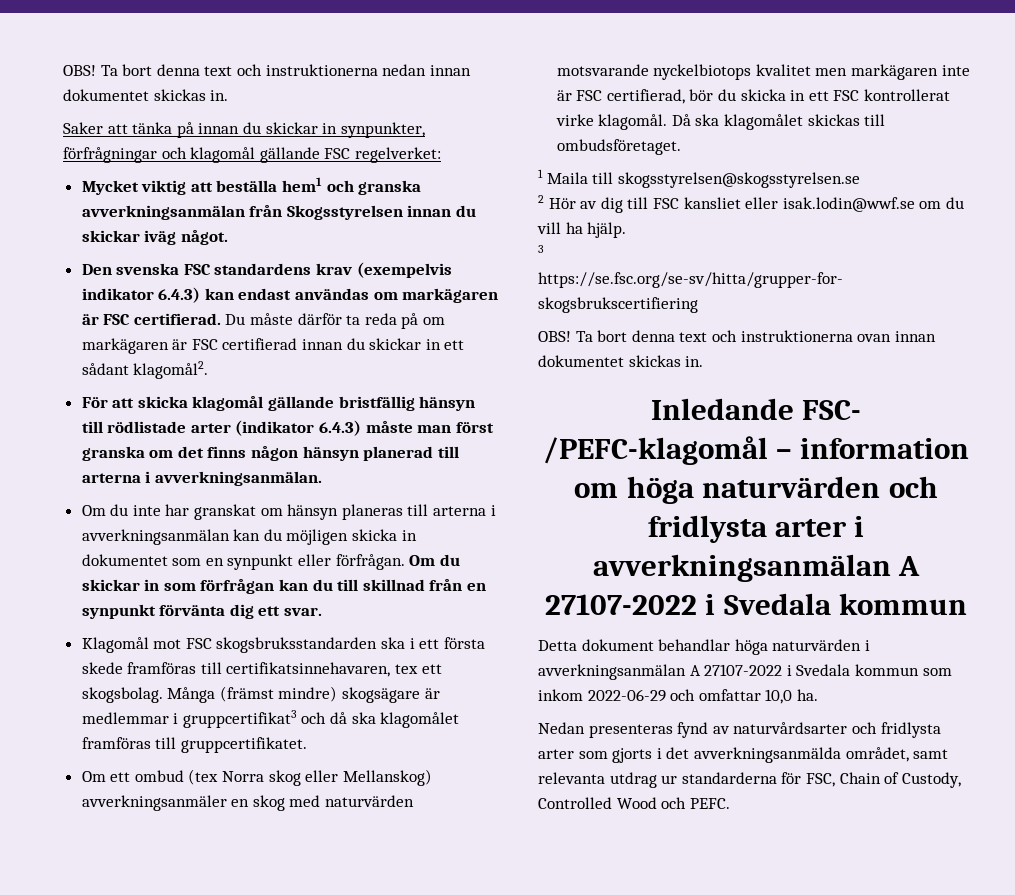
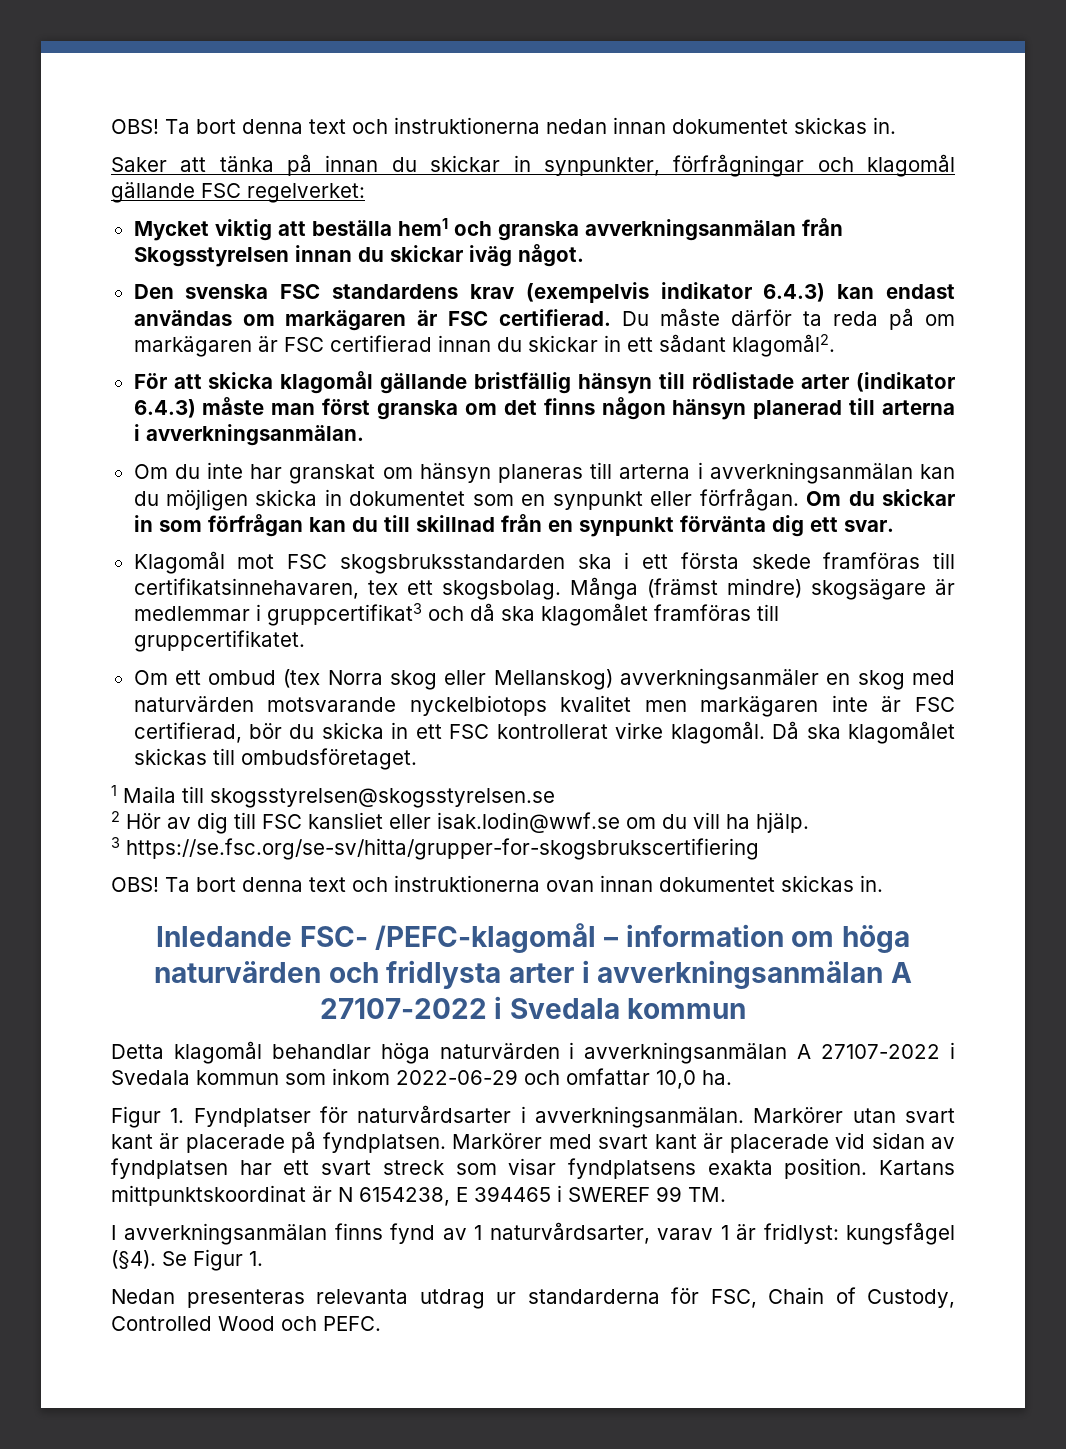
[581,639,654,651] dokument -> [173,1041,262,1064] klagomål
[538,722,941,738] [538,747,949,763] Nedan presenteras fynd av naturvårdsarter och fridlysta arter som gjorts i det avverkningsanmälda området, samt -> [111,1105,956,1128] [111,1131,955,1153] [111,1158,955,1179] [111,1185,726,1206] [111,1222,956,1245] [111,1249,263,1271] [111,1289,305,1308] Figur 1. Fyndplatser för naturvårdsarter i avverkningsanmälan. Markörer utan svart kant är placerade på fyndplatsen. Markörer med svart kant är placerade vid sidan av fyndplatsen har ett svart streck som visar fyndplatsens exakta position. Kartans mittpunktskoordinat är N 6154238, E 394465 i SWEREF 99 TM. // I avverkningsanmälan finns fynd av 1 naturvårdsarter, varav 1 är fridlyst: kungsfågel (§4). Se Figur 1. // Nedan presenteras

